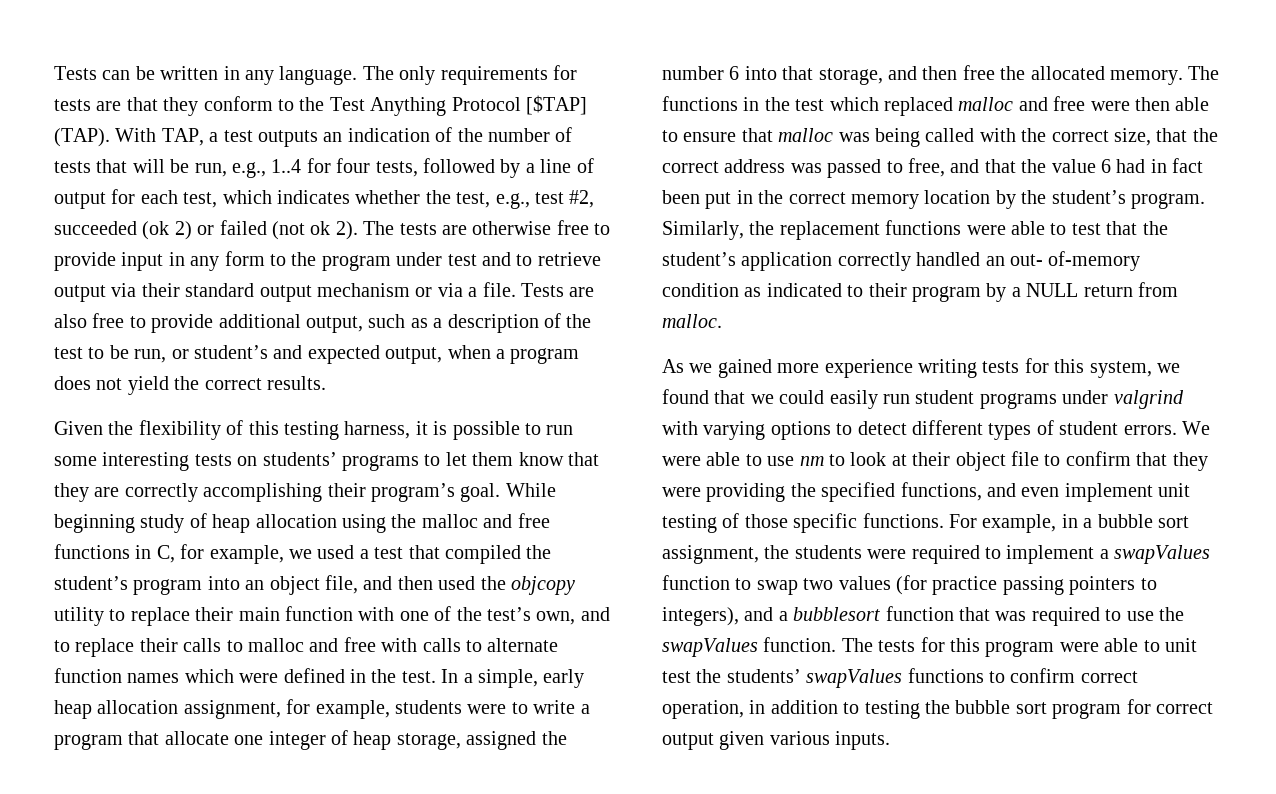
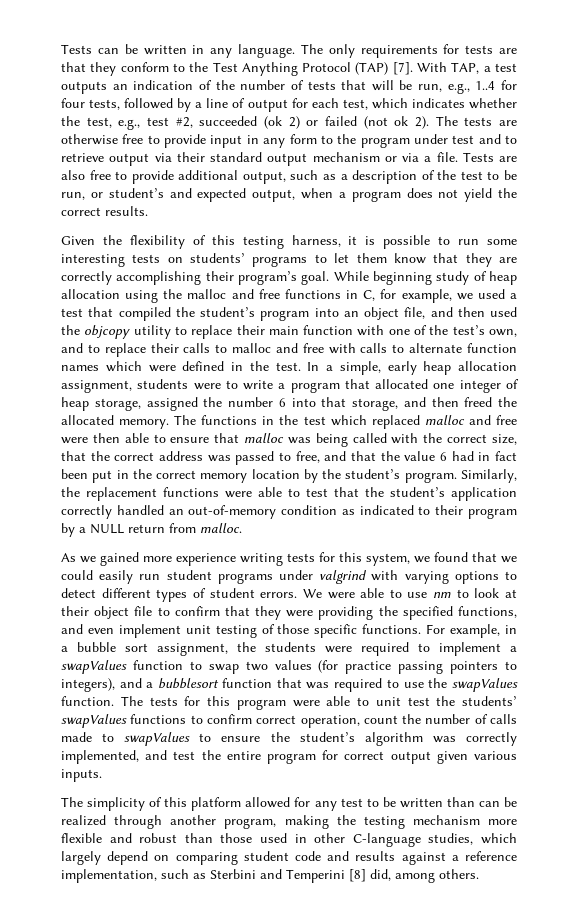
[526,95,587,115] [54,128,110,147] [$TAP] (TAP). -> [355,62,413,75] (TAP) [7].
[286,699,390,719] for example, -> (132, 386) none
[164,731,229,745] allocate -> [375,379,429,389] allocated
[962,65,995,80] free -> [464,397,493,407] freed
[1010,251,1141,271] out- of-memory -> [188,505,277,519] out-of-memory
[749,700,1047,719] in addition to testing the bubble sort -> [363,714,517,724] [61,732,517,746] [61,750,261,764] count the number of calls made to swapValues to ensure the student’s algorithm was correctly implemented, and test the entire
(891, 740) none -> [61,797,517,811] [61,815,517,829] [61,833,517,847] [61,851,517,865] [61,869,479,883] // The simplicity of this platform allowed for any test to be written than can be realized through another program, making the testing mechanism more flexible and robust than those used in other C-language studies, which largely depend on comparing student code and results against a reference implementation, such as Sterbini and Temperini [8] did, among others.

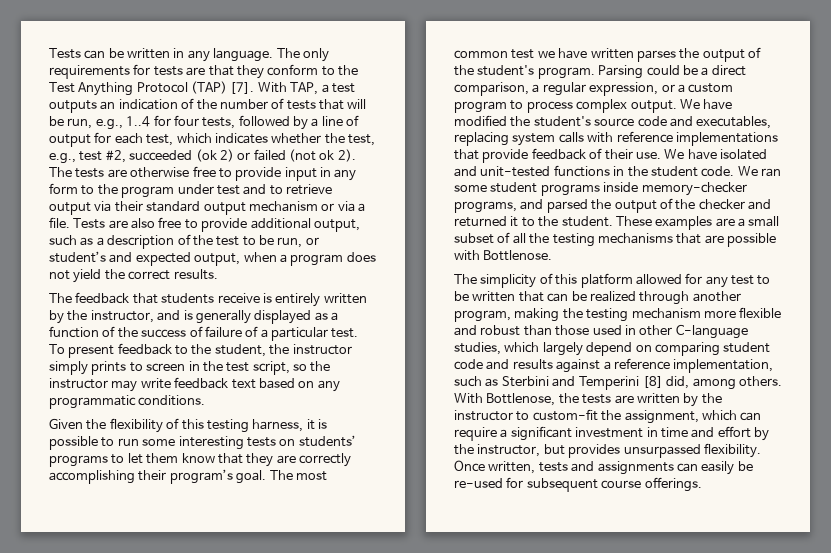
(148, 211) none -> [49,292,367,307] [49,310,338,324] [49,326,359,341] [49,343,352,358] [49,361,331,375] [49,377,340,392] [49,395,206,409] // The feedback that students receive is entirely written by the instructor, and is generally displayed as a function of the success of failure of a particular test. To present feedback to the student, the instructor simply prints to screen in the test script, so the instructor may write feedback text based on any programmatic conditions.
[333,271,517,285] [61,289,517,303] [61,307,517,321] [61,325,518,339] [61,343,517,357] [61,361,517,375] [61,379,519,393] [61,397,517,411] [61,415,517,429] [61,433,517,447] [61,451,518,465] [61,469,517,483] [61,487,517,501] [61,505,517,519] [61,523,242,537] [61,552,517,566] [61,570,517,584] [61,588,518,602] [61,606,517,620] [61,624,518,638] [61,642,517,656] [61,660,517,674] [61,678,519,692] [61,696,517,710] [61,714,517,728] [61,732,517,746] [61,750,517,764] [61,769,102,782] While beginning study of heap allocation using the malloc and free functions in C, for example, we used a test that compiled the student’s program into an object file, and then used the objcopy utility to replace their main function with one of the test’s own, and to replace their calls to malloc and free with calls to alternate function names which were defined in the test. In a simple, early heap allocation assignment, students were to write a program that allocated one integer of heap storage, assigned the number 6 into that storage, and then freed the allocated memory. The functions in the test which replaced malloc and free were then able to ensure that malloc was being called with the correct size, that the correct address was passed to free, and that the value 6 had in fact been put in the correct memory location by the student’s program. Similarly, the replacement functions were able to test that the student’s application correctly handled an out-of-memory condition as indicated to their program by a NULL return from malloc. // As we gained more experience writing tests for this system, we found that we could easily run student programs under valgrind with varying options to detect different types of student errors. We were able to use nm to look at their object file to confirm that they were providing the specified functions, and even implement unit testing of those specific functions. For example, in a bubble sort assignment, the students were required to implement a swapValues function to swap two values (for practice passing pointers to integers), and a bubblesort function that was required to use the swapValues function. The tests for this program were able to unit test the students’ swapValues functions to confirm correct operation, count the number of calls made to swapValues to ensure the student’s algorithm was correctly implemented, and test the entire program for correct output given various inputs. -> [269,470,327,481] [454,47,761,62] [454,65,746,79] [454,82,734,96] [454,99,733,113] [454,115,772,129] [454,131,778,146] [454,148,767,163] [454,165,781,177] [454,182,747,196] [454,198,771,213] [454,216,780,230] [454,232,776,247] [454,250,553,261] The most common test we have written parses the output of the student's program. Parsing could be a direct comparison, a regular expression, or a custom program to process complex output. We have modified the student's source code and executables, replacing system calls with reference implementations that provide feedback of their use. We have isolated and unit-tested functions in the student code. We ran some student programs inside memory-checker programs, and parsed the output of the checker and returned it to the student. These examples are a small subset of all the testing mechanisms that are possible with Bottlenose.
[446,797,475,807] than -> [518,291,544,302] that
(479, 874) none -> [454,393,722,407] [454,409,762,424] [454,426,769,441] [454,443,761,458] [454,460,753,475] [454,477,702,492] With Bottlenose, the tests are written by the instructor to custom-fit the assignment, which can require a significant investment in time and effort by the instructor, but provides unsurpassed flexibility. Once written, tests and assignments can easily be re-used for subsequent course offerings.

